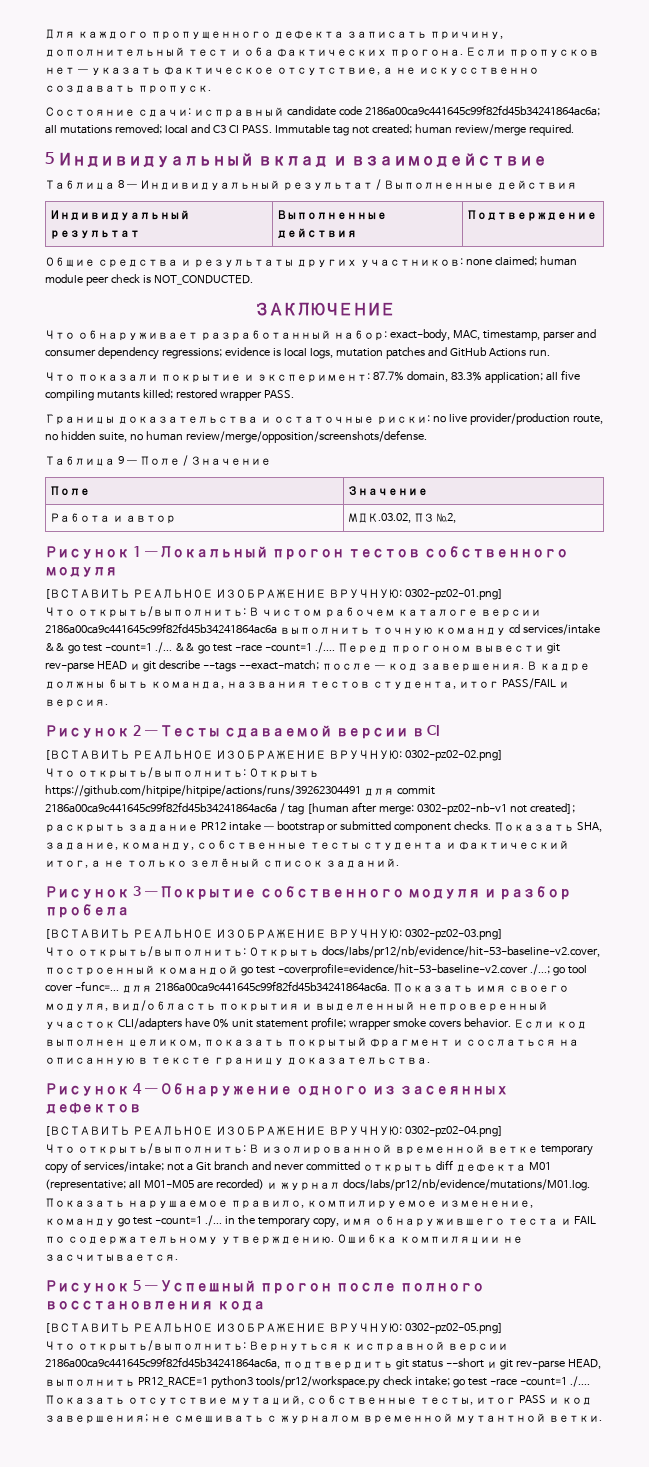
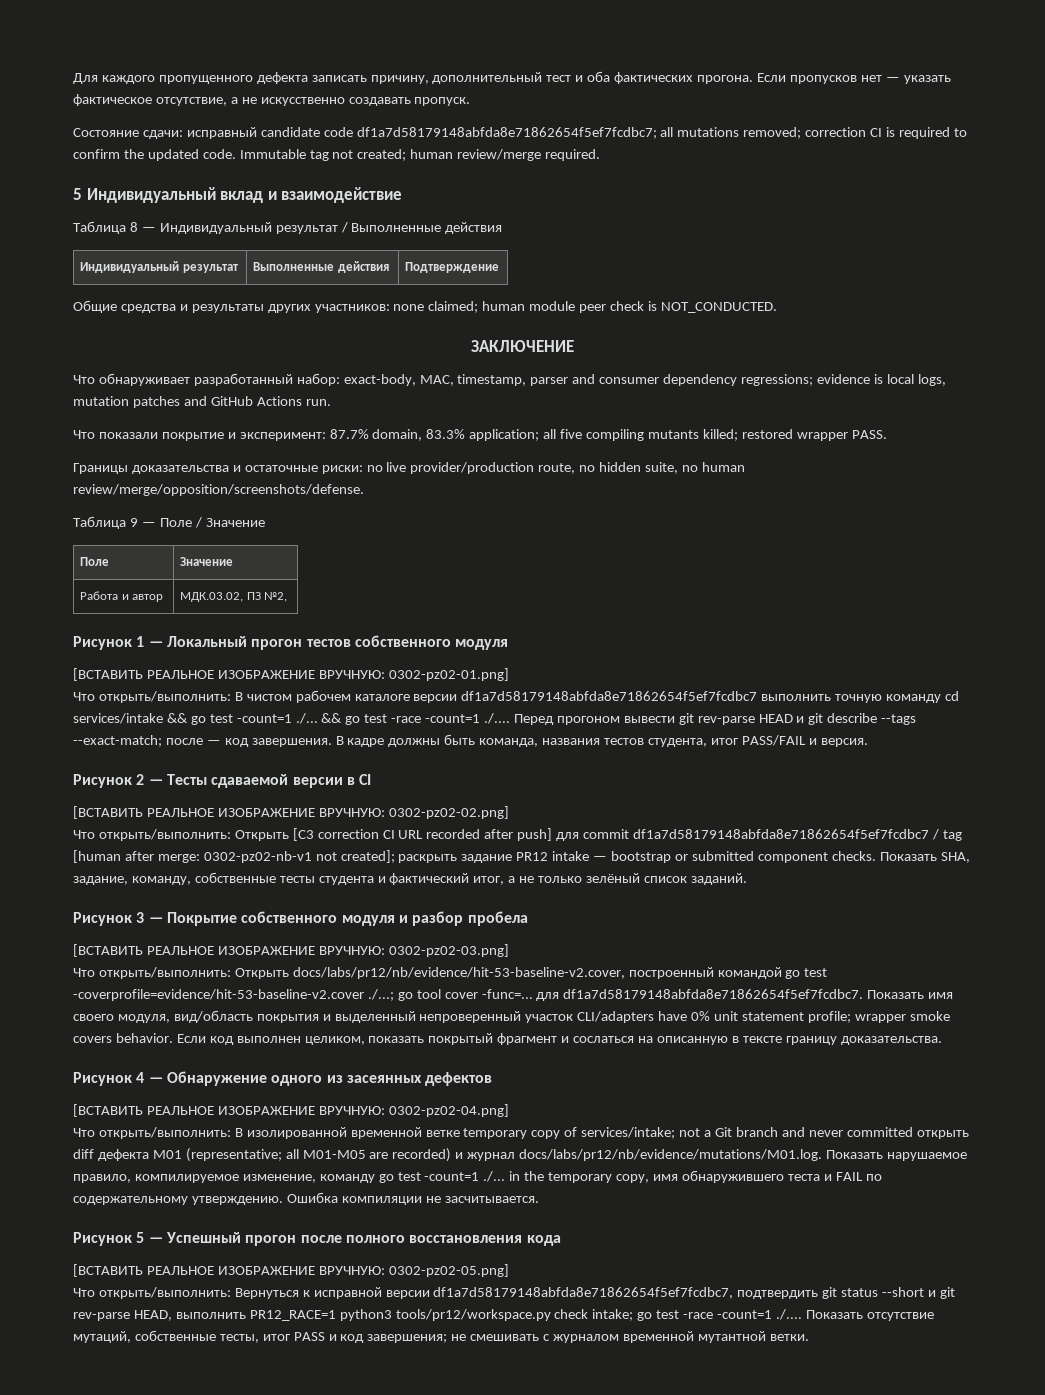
[364,105,600,116] 2186a00ca9c441645c99f82fd45b34241864ac6a; -> [356,127,657,139] df1a7d58179148abfda8e71862654f5ef7fcdbc7;
[164,124,272,134] local and C3 CI PASS. -> [805,127,967,139] [73,149,236,161] correction CI is required to confirm the updated code.
[45,623,277,634] 2186a00ca9c441645c99f82fd45b34241864ac6a -> [461,691,758,701] df1a7d58179148abfda8e71862654f5ef7fcdbc7
[45,785,361,797] https://github.com/hitpipe/hitpipe/actions/runs/39262304491 -> [292,828,553,841] [C3 correction CI URL recorded after push]
[45,802,277,813] 2186a00ca9c441645c99f82fd45b34241864ac6a -> [632,829,929,839] df1a7d58179148abfda8e71862654f5ef7fcdbc7
[154,981,390,992] 2186a00ca9c441645c99f82fd45b34241864ac6a. -> [563,989,864,999] df1a7d58179148abfda8e71862654f5ef7fcdbc7.
[45,1357,280,1369] 2186a00ca9c441645c99f82fd45b34241864ac6a, -> [433,1287,734,1299] df1a7d58179148abfda8e71862654f5ef7fcdbc7,

